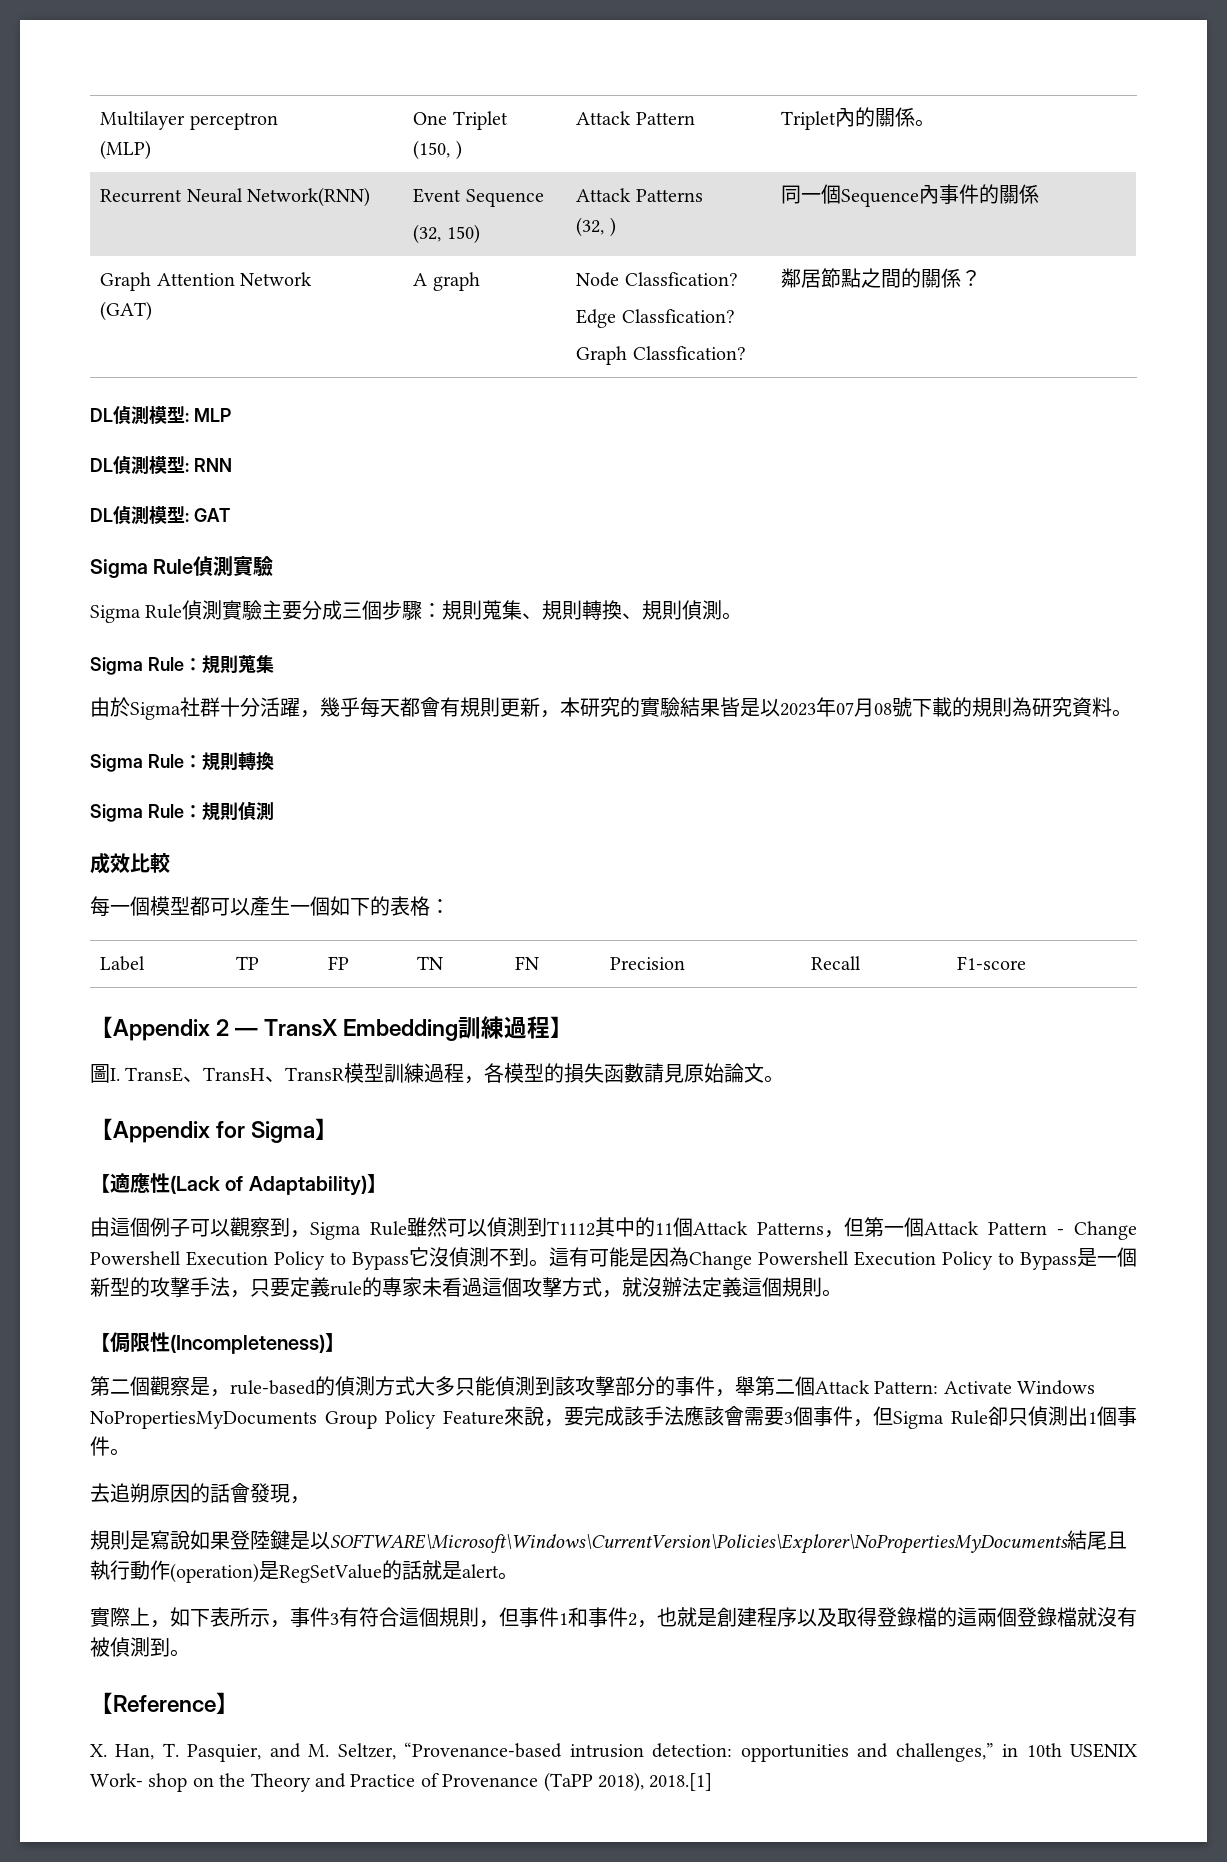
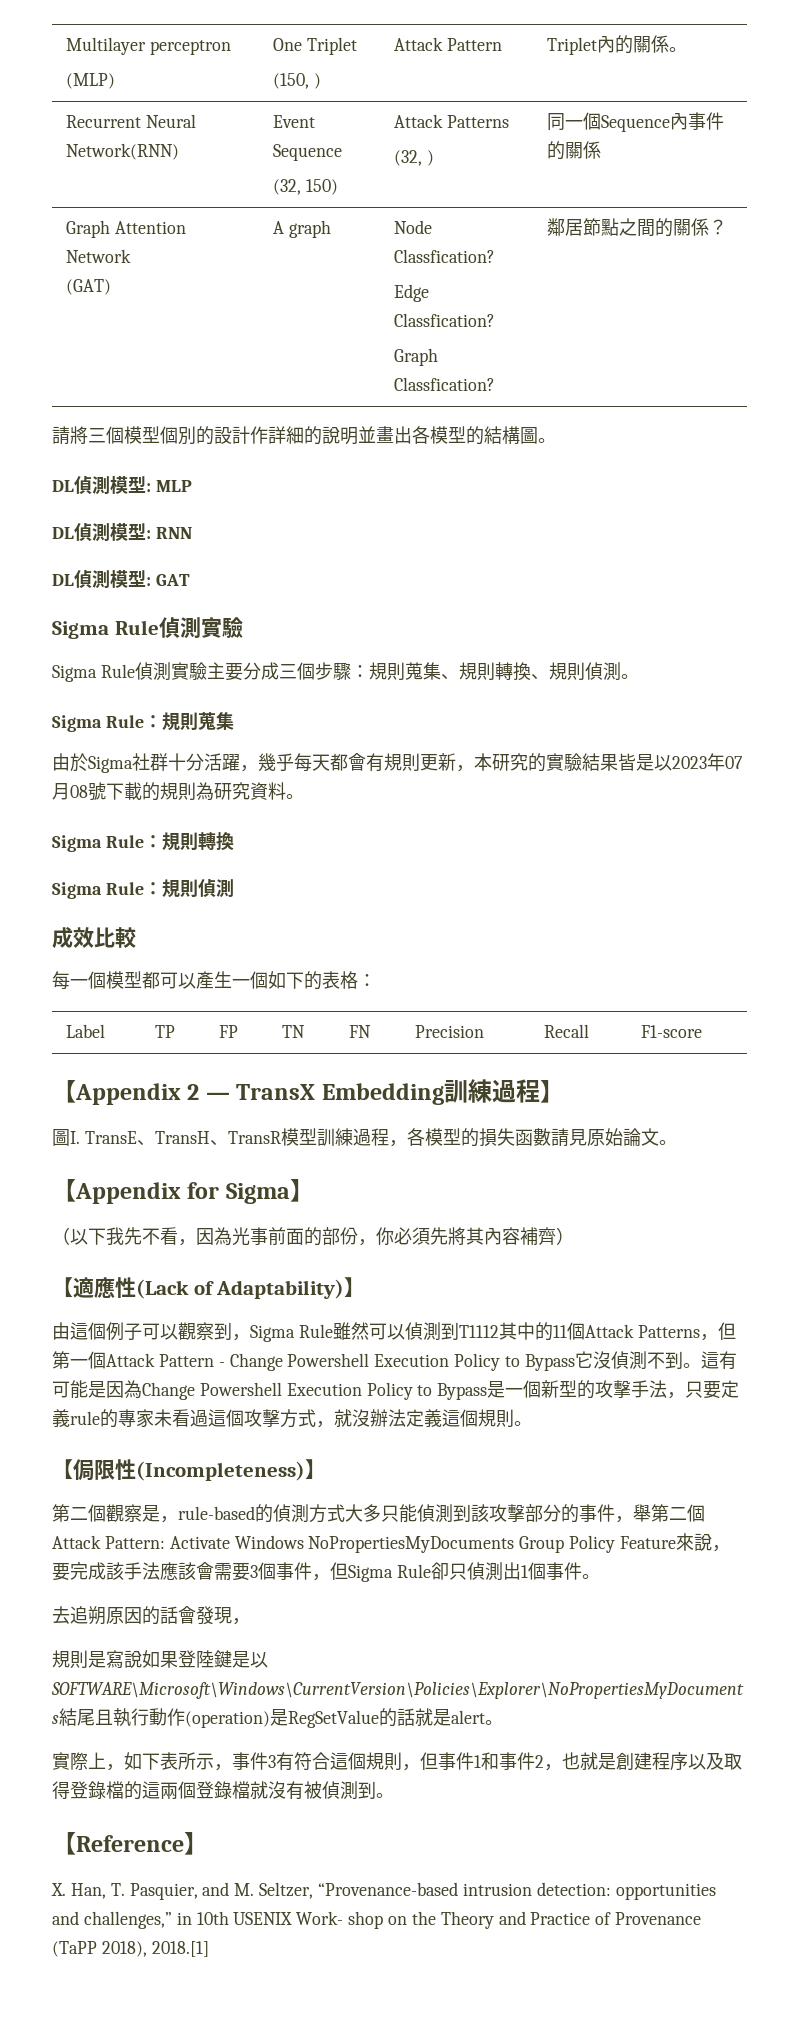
(982, 278) none -> [52,426,556,445] // 請將三個模型個別的設計作詳細的說明並畫出各模型的結構圖。
(339, 1129) none -> [52,1227,574,1246] // （以下我先不看，因為光事前面的部份，你必須先將其內容補齊）

